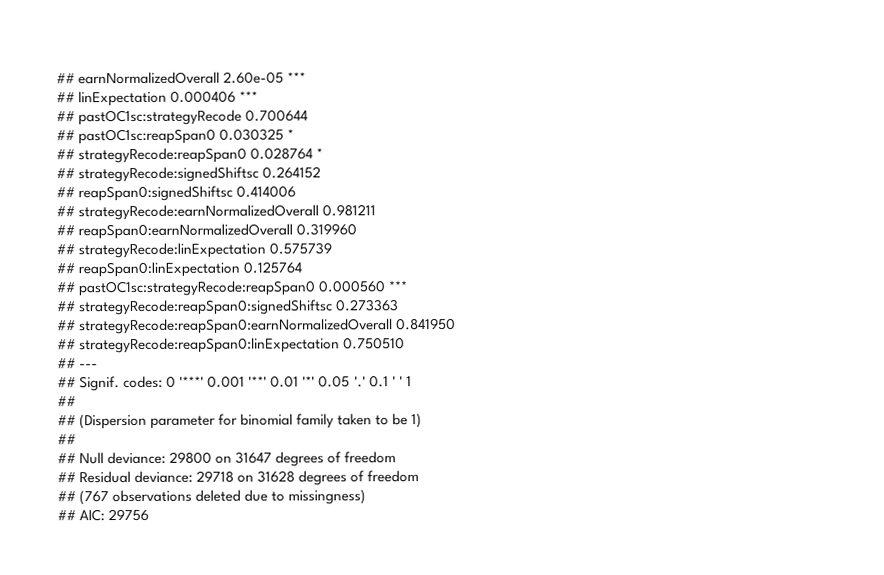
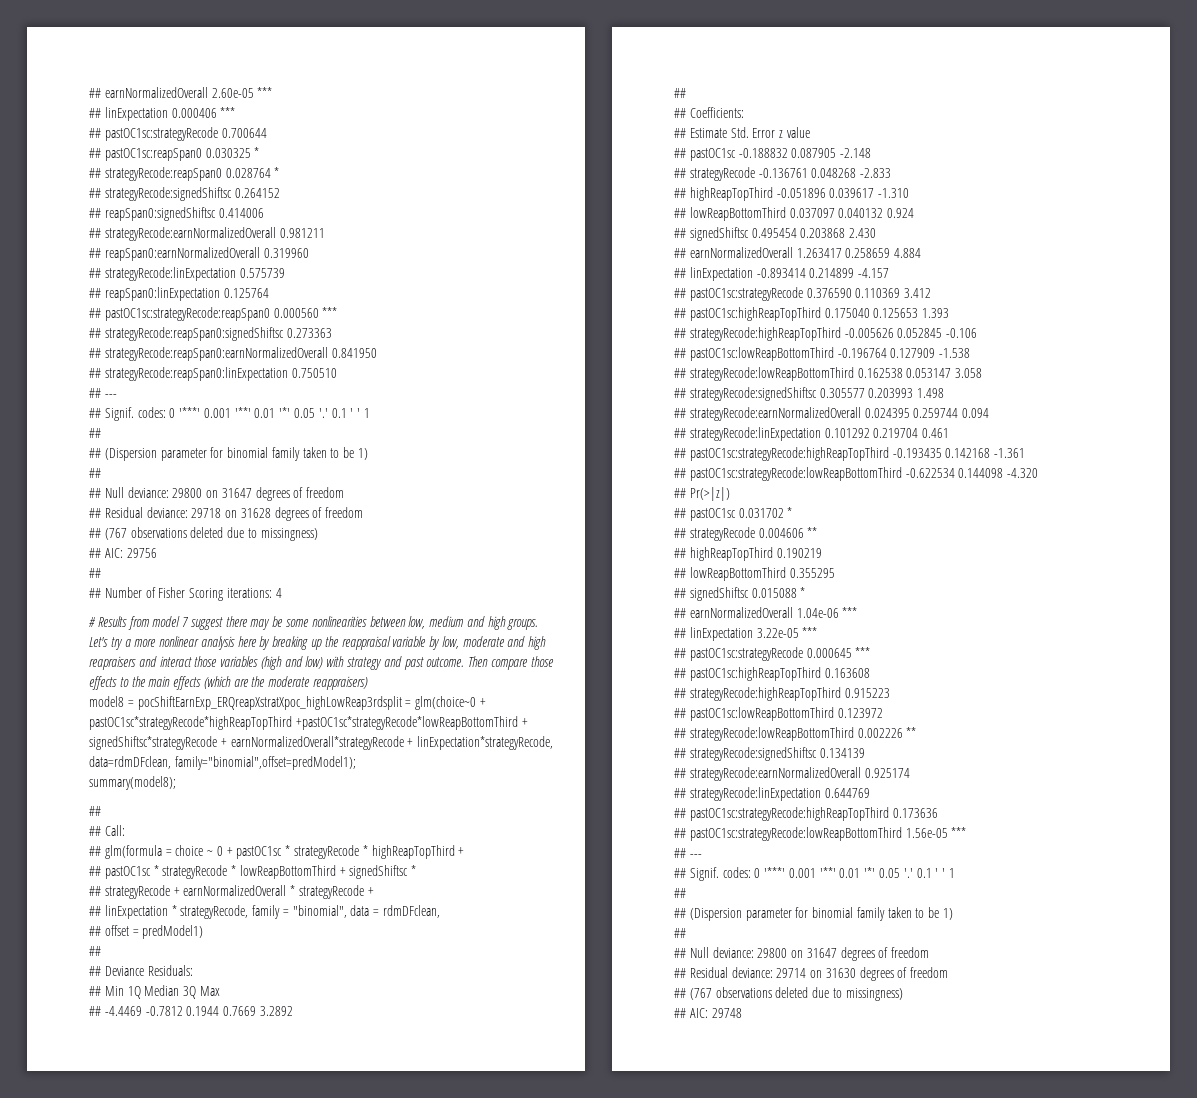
(150, 515) none -> [89,568,101,578] [89,587,282,601] [89,616,539,630] [89,636,547,650] [89,656,554,670] [89,676,369,690] [89,696,486,710] [89,716,528,730] [89,736,554,750] [89,756,356,770] [89,776,176,790] [89,806,101,816] [89,825,125,836] [89,845,465,859] [89,865,417,879] [89,885,374,899] [89,905,441,919] [89,925,204,939] [89,946,101,956] [89,965,193,976] [89,985,220,999] [89,1006,293,1016] [674,88,686,98] [674,107,744,118] [674,127,810,138] [674,148,872,161] [674,167,892,181] [674,187,910,201] [674,207,915,221] [674,227,877,241] [674,247,922,258] [674,267,890,281] [674,287,932,301] [674,307,950,321] [674,327,978,341] [674,347,971,361] [674,367,983,381] [674,387,945,401] [674,407,990,421] [674,427,950,441] [674,447,1026,461] [674,467,1039,481] [674,487,730,501] [674,507,793,521] [674,527,818,541] [674,547,822,561] [674,567,835,581] [674,587,806,601] [674,607,858,618] [674,627,818,641] [674,647,871,661] [674,667,870,681] [674,687,890,701] [674,707,883,721] [674,727,917,741] [674,747,865,761] [674,767,910,781] [674,787,870,801] [674,807,938,821] [674,827,967,841] [674,848,702,858] [674,867,955,881] [674,888,686,898] [674,907,954,921] [674,928,686,938] [674,947,930,961] [674,967,949,981] [674,987,903,1001] [674,1008,742,1018] // ## // ## Number of Fisher Scoring iterations: 4 // # Results from model 7 suggest there may be some nonlinearities between low, medium and high groups. Let's try a more nonlinear analysis here by breaking up the reappraisal variable by low, moderate and high reapraisers and interact those variables (high and low) with strategy and past outcome. Then compare those effects to the main effects (which are the moderate reappraisers) // model8 = pocShiftEarnExp_ERQreapXstratXpoc_highLowReap3rdsplit = glm(choice~0 + pastOC1sc*strategyRecode*highReapTopThird +pastOC1sc*strategyRecode*lowReapBottomThird + signedShiftsc*strategyRecode + earnNormalizedOverall*strategyRecode + linExpectation*strategyRecode, data=rdmDFclean, family="binomial",offset=predModel1); // summary(model8); // ## // ## Call: // ## glm(formula = choice ~ 0 + pastOC1sc * strategyRecode * highReapTopThird + // ## pastOC1sc * strategyRecode * lowReapBottomThird + signedShiftsc * // ## strategyRecode + earnNormalizedOverall * strategyRecode + // ## linExpectation * strategyRecode, family = "binomial", data = rdmDFclean, // ## offset = predModel1) // ## // ## Deviance Residuals: // ## Min 1Q Median 3Q Max // ## -4.4469 -0.7812 0.1944 0.7669 3.2892 // ## // ## Coefficients: // ## Estimate Std. Error z value // ## pastOC1sc -0.188832 0.087905 -2.148 // ## strategyRecode -0.136761 0.048268 -2.833 // ## highReapTopThird -0.051896 0.039617 -1.310 // ## lowReapBottomThird 0.037097 0.040132 0.924 // ## signedShiftsc 0.495454 0.203868 2.430 // ## earnNormalizedOverall 1.263417 0.258659 4.884 // ## linExpectation -0.893414 0.214899 -4.157 // ## pastOC1sc:strategyRecode 0.376590 0.110369 3.412 // ## pastOC1sc:highReapTopThird 0.175040 0.125653 1.393 // ## strategyRecode:highReapTopThird -0.005626 0.052845 -0.106 // ## pastOC1sc:lowReapBottomThird -0.196764 0.127909 -1.538 // ## strategyRecode:lowReapBottomThird 0.162538 0.053147 3.058 // ## strategyRecode:signedShiftsc 0.305577 0.203993 1.498 // ## strategyRecode:earnNormalizedOverall 0.024395 0.259744 0.094 // ## strategyRecode:linExpectation 0.101292 0.219704 0.461 // ## pastOC1sc:strategyRecode:highReapTopThird -0.193435 0.142168 -1.361 // ## pastOC1sc:strategyRecode:lowReapBottomThird -0.622534 0.144098 -4.320 // ## Pr(>|z|) // ## pastOC1sc 0.031702 * // ## strategyRecode 0.004606 ** // ## highReapTopThird 0.190219 // ## lowReapBottomThird 0.355295 // ## signedShiftsc 0.015088 * // ## earnNormalizedOverall 1.04e-06 *** // ## linExpectation 3.22e-05 *** // ## pastOC1sc:strategyRecode 0.000645 *** // ## pastOC1sc:highReapTopThird 0.163608 // ## strategyRecode:highReapTopThird 0.915223 // ## pastOC1sc:lowReapBottomThird 0.123972 // ## strategyRecode:lowReapBottomThird 0.002226 ** // ## strategyRecode:signedShiftsc 0.134139 // ## strategyRecode:earnNormalizedOverall 0.925174 // ## strategyRecode:linExpectation 0.644769 // ## pastOC1sc:strategyRecode:highReapTopThird 0.173636 // ## pastOC1sc:strategyRecode:lowReapBottomThird 1.56e-05 *** // ## --- // ## Signif. codes: 0 '***' 0.001 '**' 0.01 '*' 0.05 '.' 0.1 ' ' 1 // ## // ## (Dispersion parameter for binomial family taken to be 1) // ## // ## Null deviance: 29800 on 31647 degrees of freedom // ## Residual deviance: 29714 on 31630 degrees of freedom // ## (767 observations deleted due to missingness) // ## AIC: 29748

